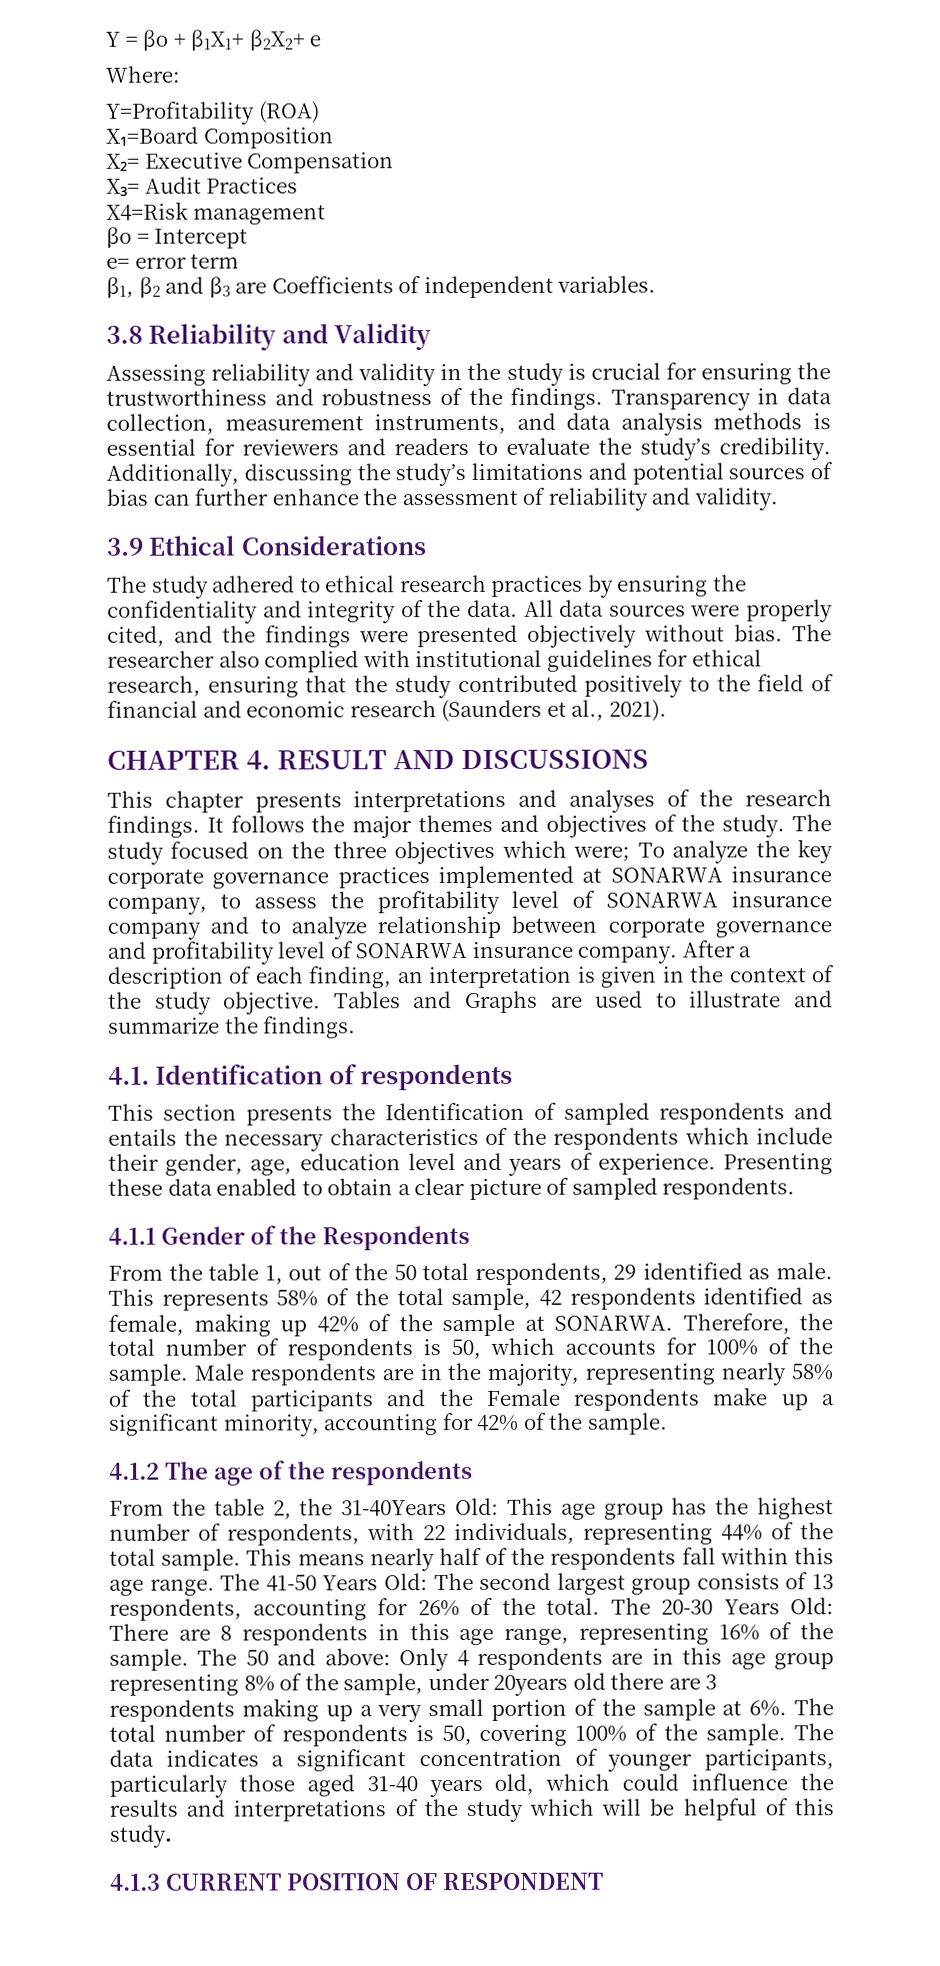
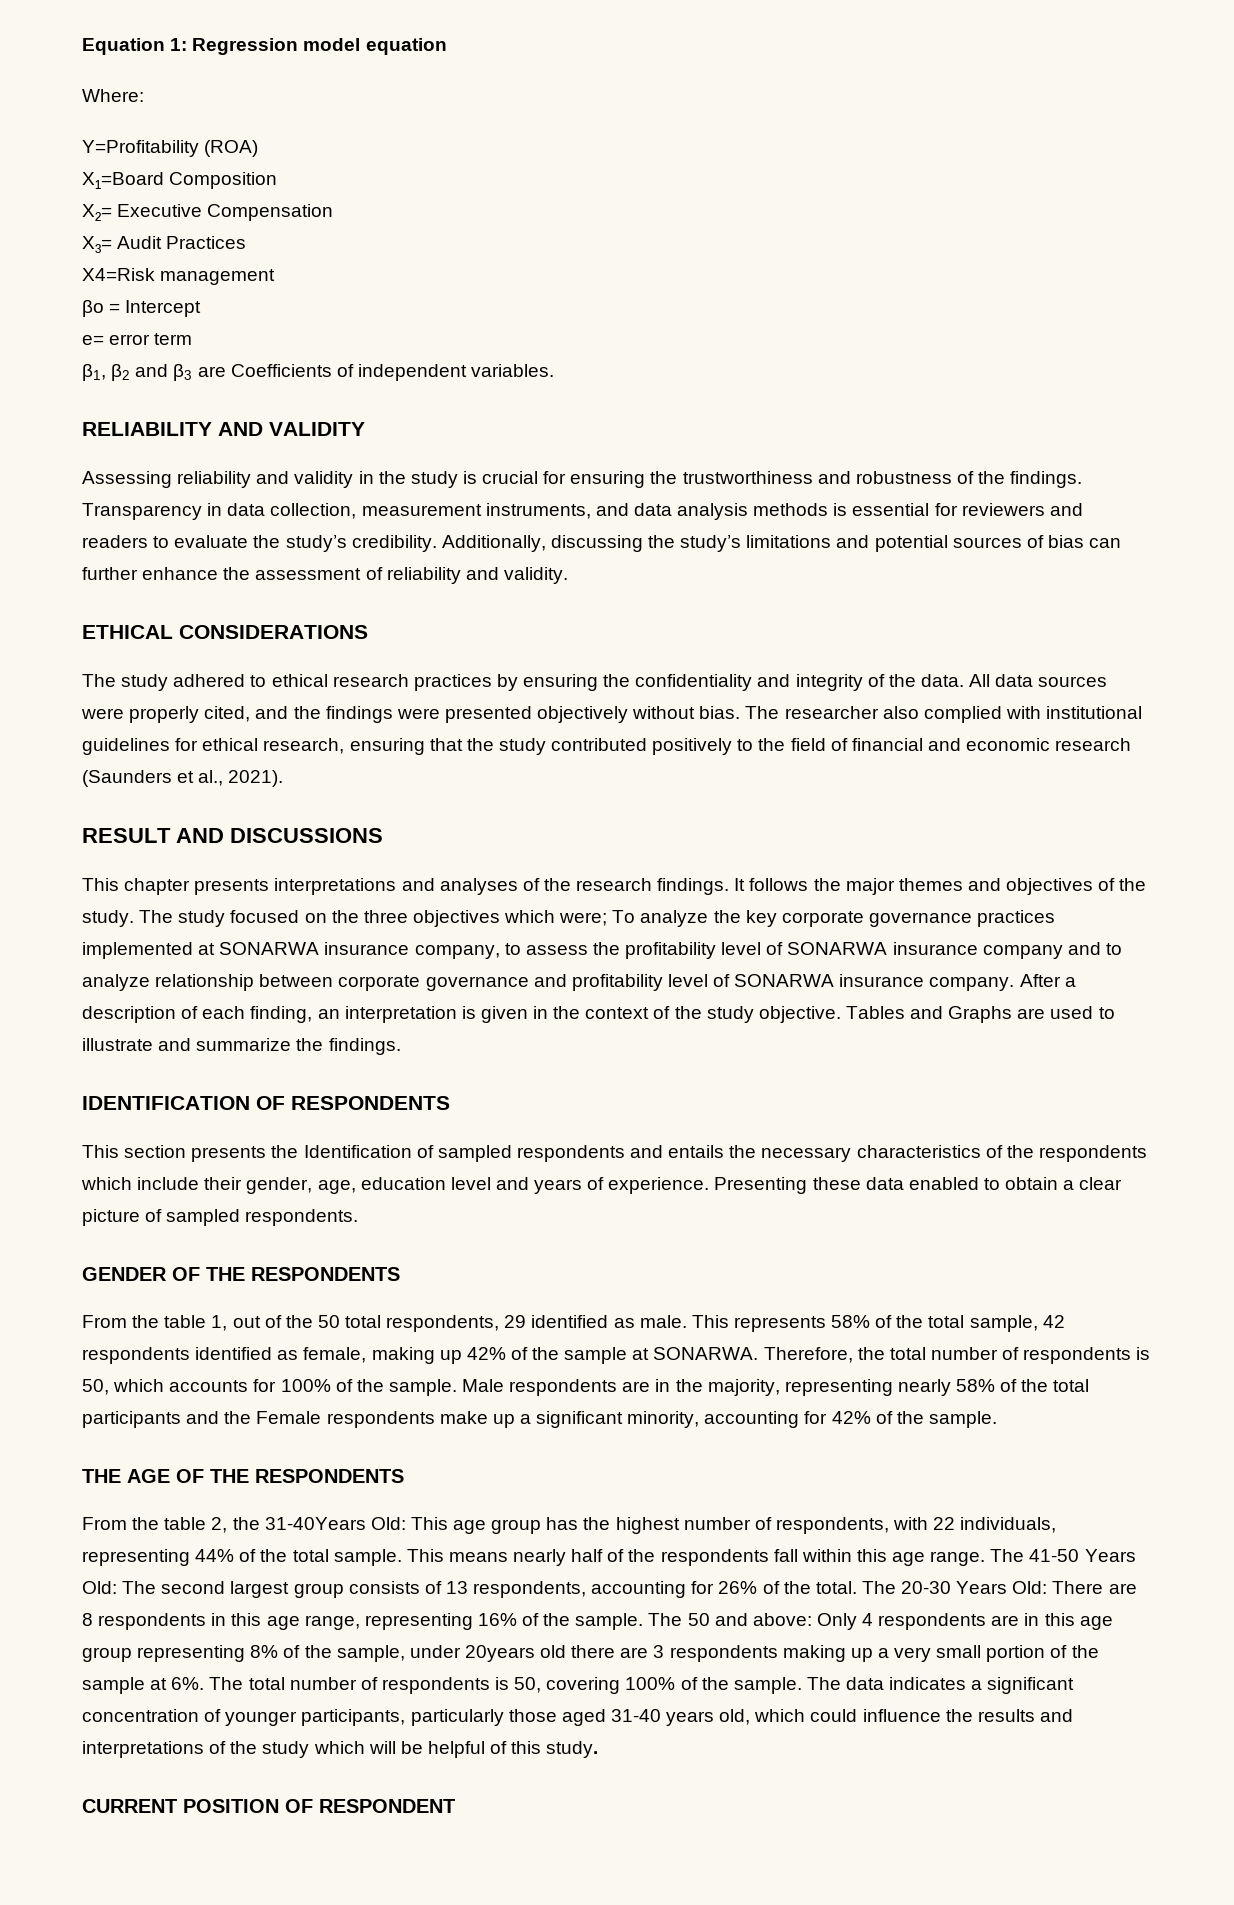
[105,29,322,51] Y = βo + β1X1+ β2X2+ e -> [82,38,447,55] Equation 1: Regression model equation
[106,323,432,351] 3.8 Reliability and Validity -> [82,422,365,436] RELIABILITY AND VALIDITY
[106,535,427,556] 3.9 Ethical Considerations -> [82,625,368,639] ETHICAL CONSIDERATIONS
[107,750,272,770] CHAPTER 4. -> (284, 778) none
[108,1063,514,1091] 4.1. Identification of respondents -> [82,1096,450,1110] IDENTIFICATION OF RESPONDENTS
[108,1225,470,1251] 4.1.1 Gender of the Respondents -> [82,1267,400,1281] GENDER OF THE RESPONDENTS
[109,1460,473,1486] 4.1.2 The age of the respondents -> [82,1469,404,1483] THE AGE OF THE RESPONDENTS
[110,1873,161,1891] 4.1.3 -> (599, 1749) none

